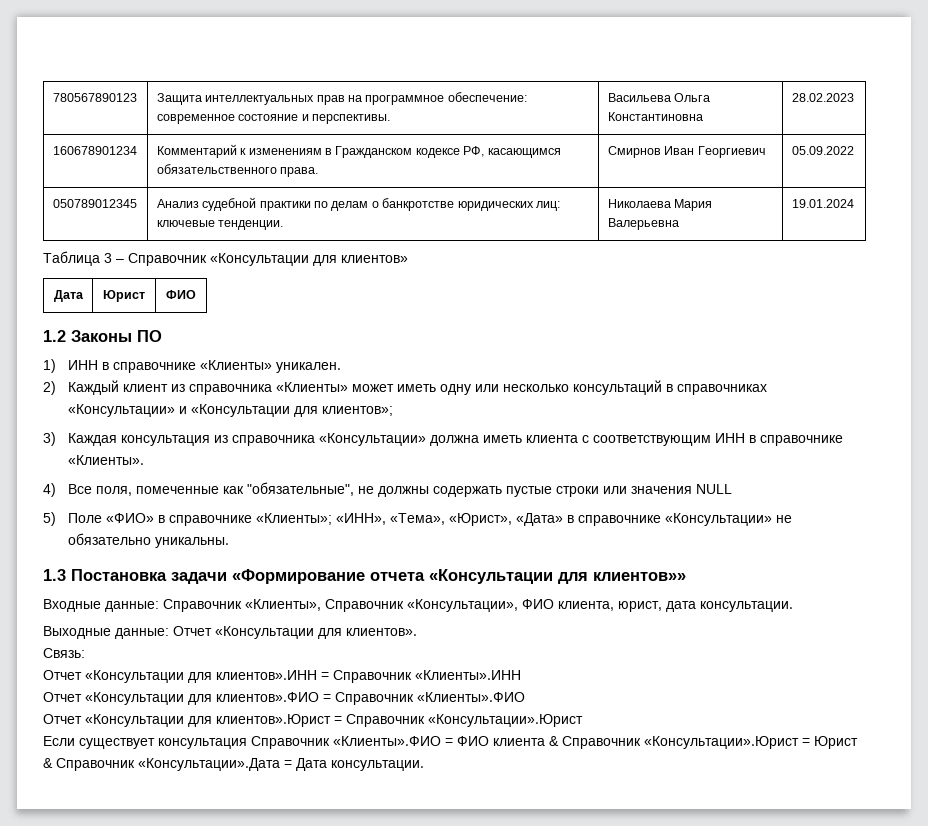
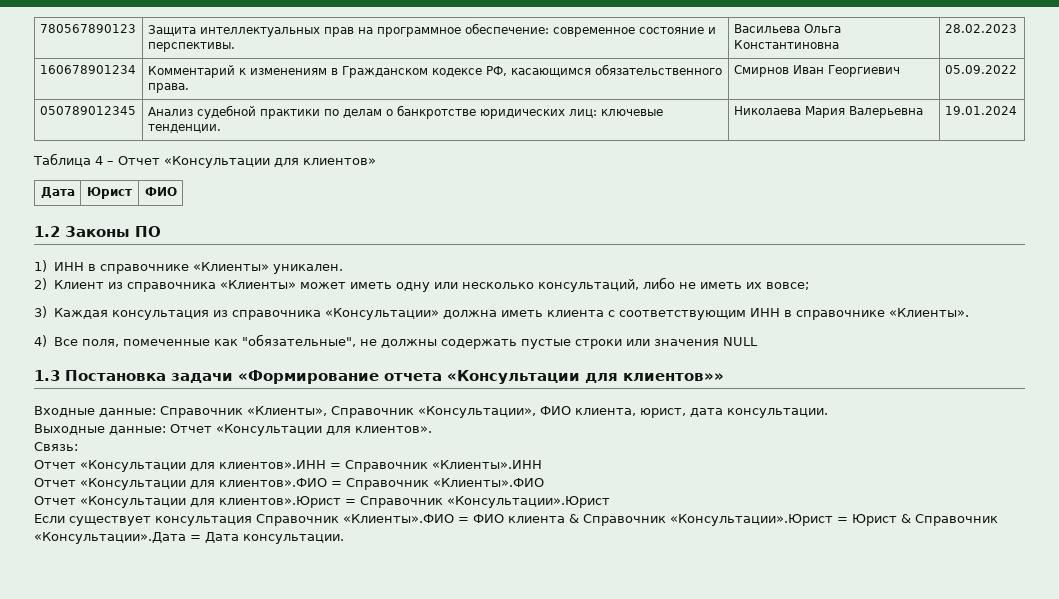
[104,253,207,266] 3 – Справочник -> [95,156,160,165] 4 – Отчет
[67,380,168,395] Каждый клиент -> [53,280,104,289] Клиент
[572,380,767,395] [67,404,393,417] консультаций в справочниках «Консультации» и «Консультации для клиентов»; -> [537,277,809,292] консультаций, либо не иметь их вовсе;
[43,512,792,526] [67,533,229,548] // 5) Поле «ФИО» в справочнике «Клиенты»; «ИНН», «Тема», «Юрист», «Дата» в справочнике «Консультации» не обязательно уникальны. -> (758, 341) none

